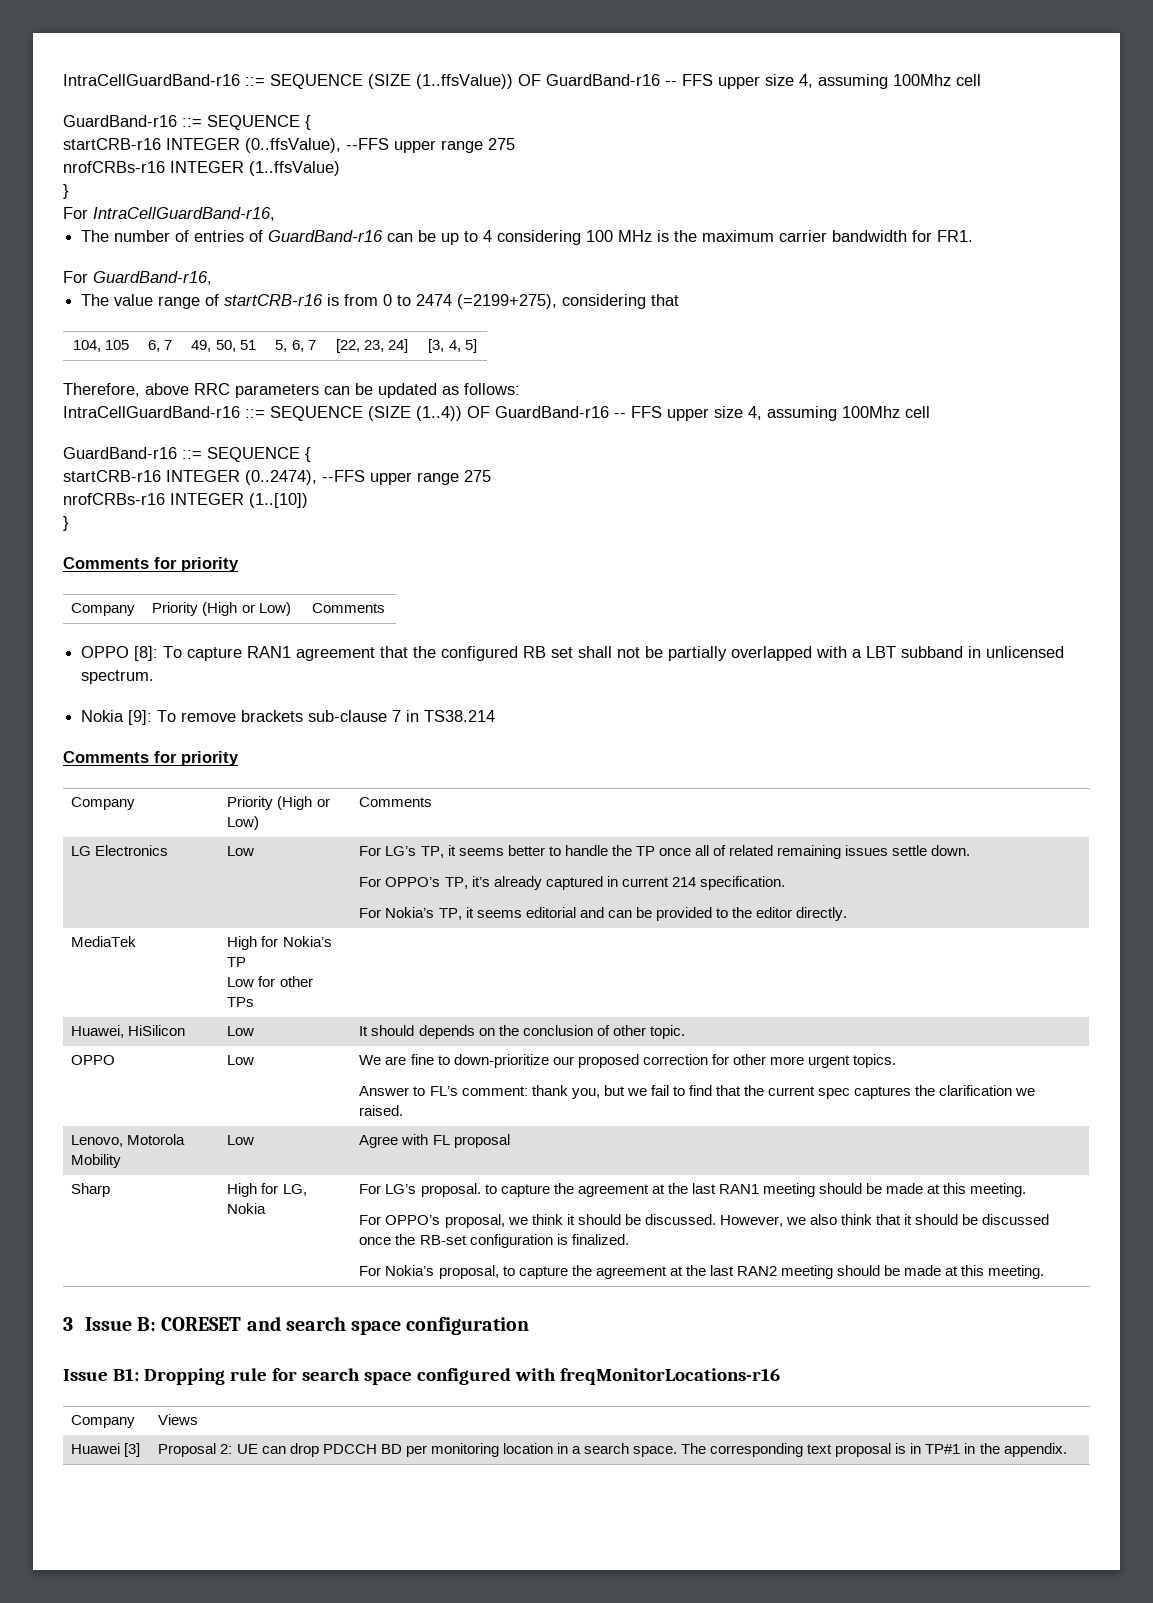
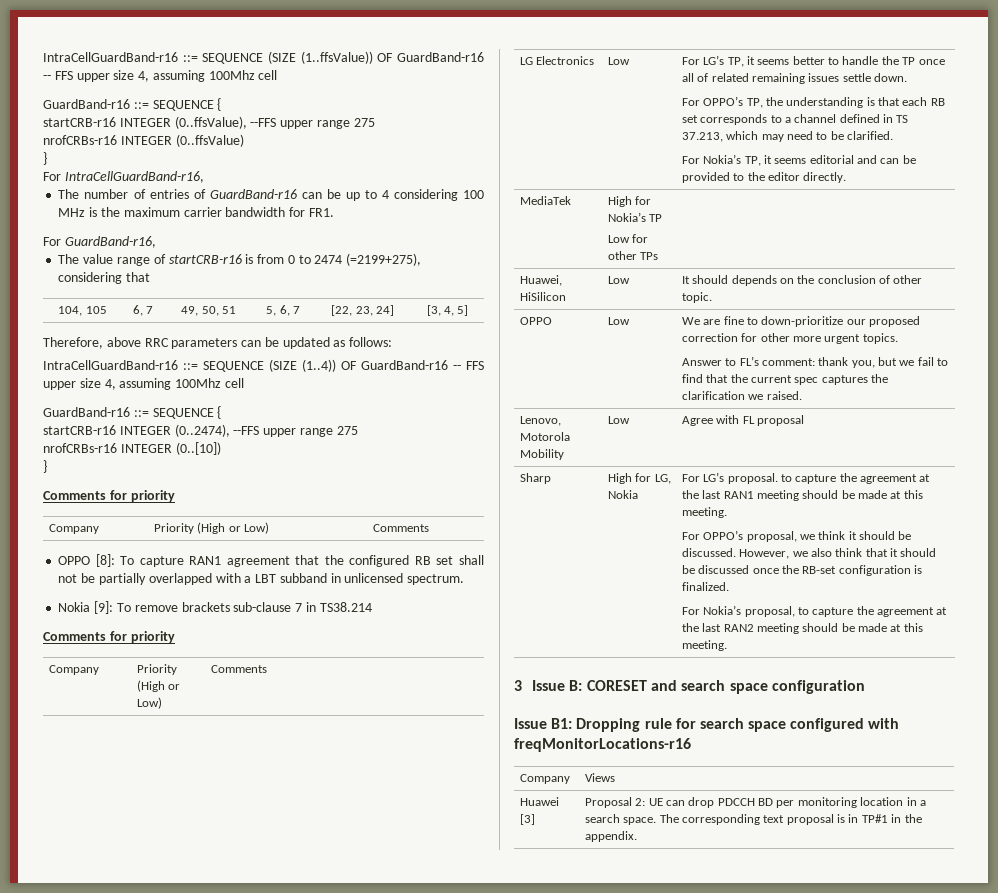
[249,161,340,176] (1..ffsValue) -> [175,134,244,147] (0..ffsValue)
[249,493,308,508] (1..[10]) -> [175,442,221,455] (0..[10])
[471,876,785,890] it’s already captured in current 214 specification. -> [765,97,945,108] [681,114,909,125] [681,131,894,142] the understanding is that each RB set corresponds to a channel defined in TS 37.213, which may need to be clarified.

